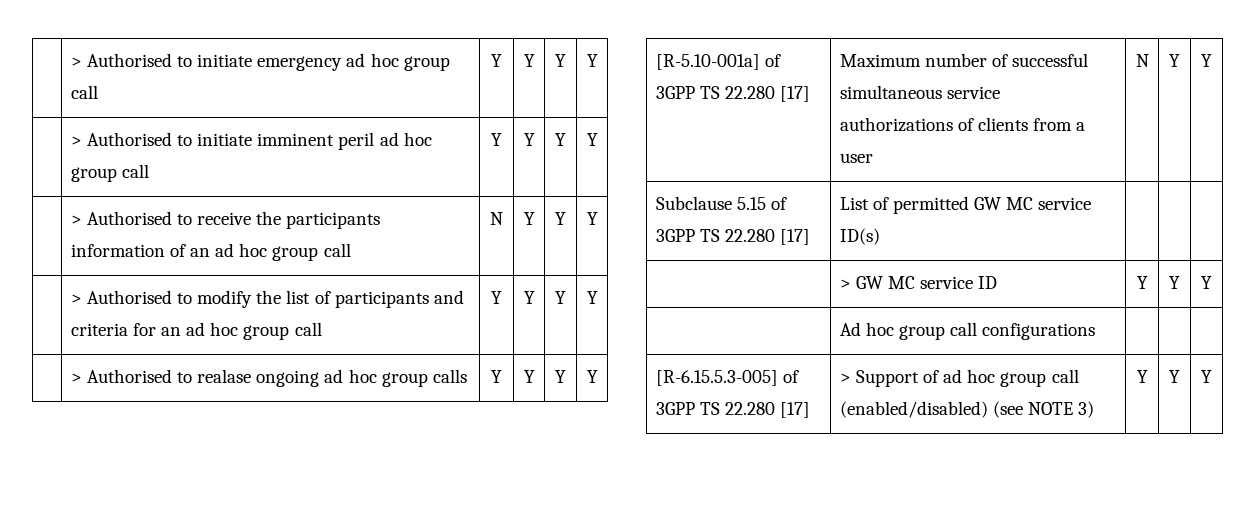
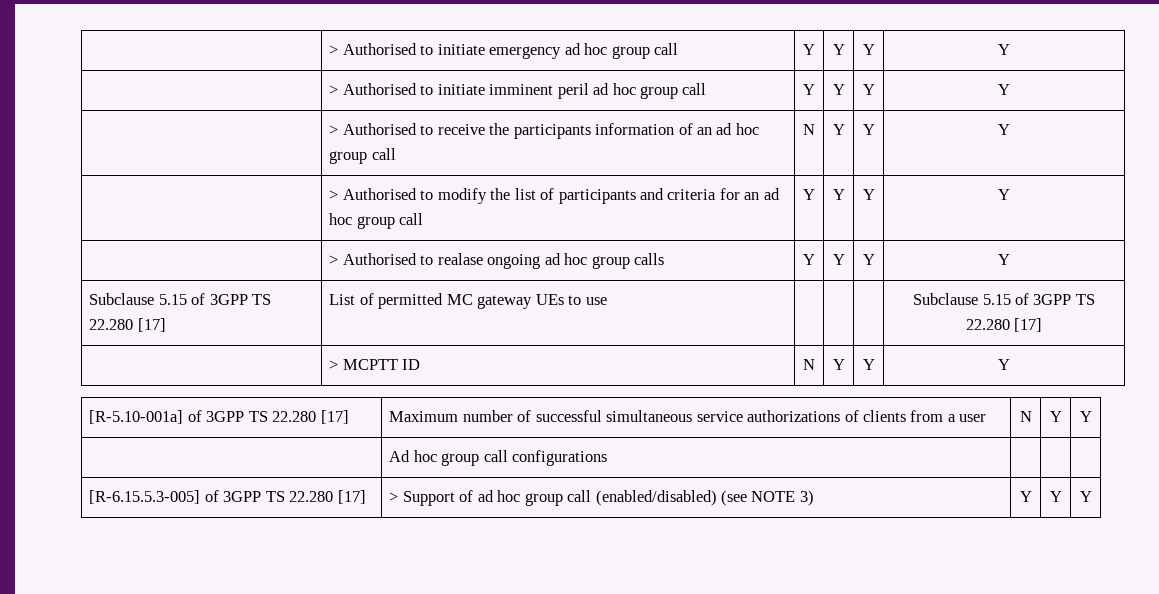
(598, 376) none -> [89,293,272,305] [89,318,166,332] [329,293,607,309] [913,293,1095,305] [965,318,1043,332] [329,359,421,370] [803,359,815,370] [832,359,845,370] [862,359,875,370] [998,359,1010,370] // Subclause 5.15 of 3GPP TS 22.280 [17] | List of permitted MC gateway UEs to use | | | | Subclause 5.15 of 3GPP TS 22.280 [17] // | > MCPTT ID | N | Y | Y | Y
[655,196,788,210] [655,229,811,245] [839,196,1092,214] [839,228,880,245] [839,276,998,289] [1136,276,1148,289] [1169,276,1180,289] [1201,276,1212,289] // Subclause 5.15 of 3GPP TS 22.280 [17] | List of permitted GW MC service ID(s) | | | // | > GW MC service ID | Y | Y | Y -> (1092, 416) none

